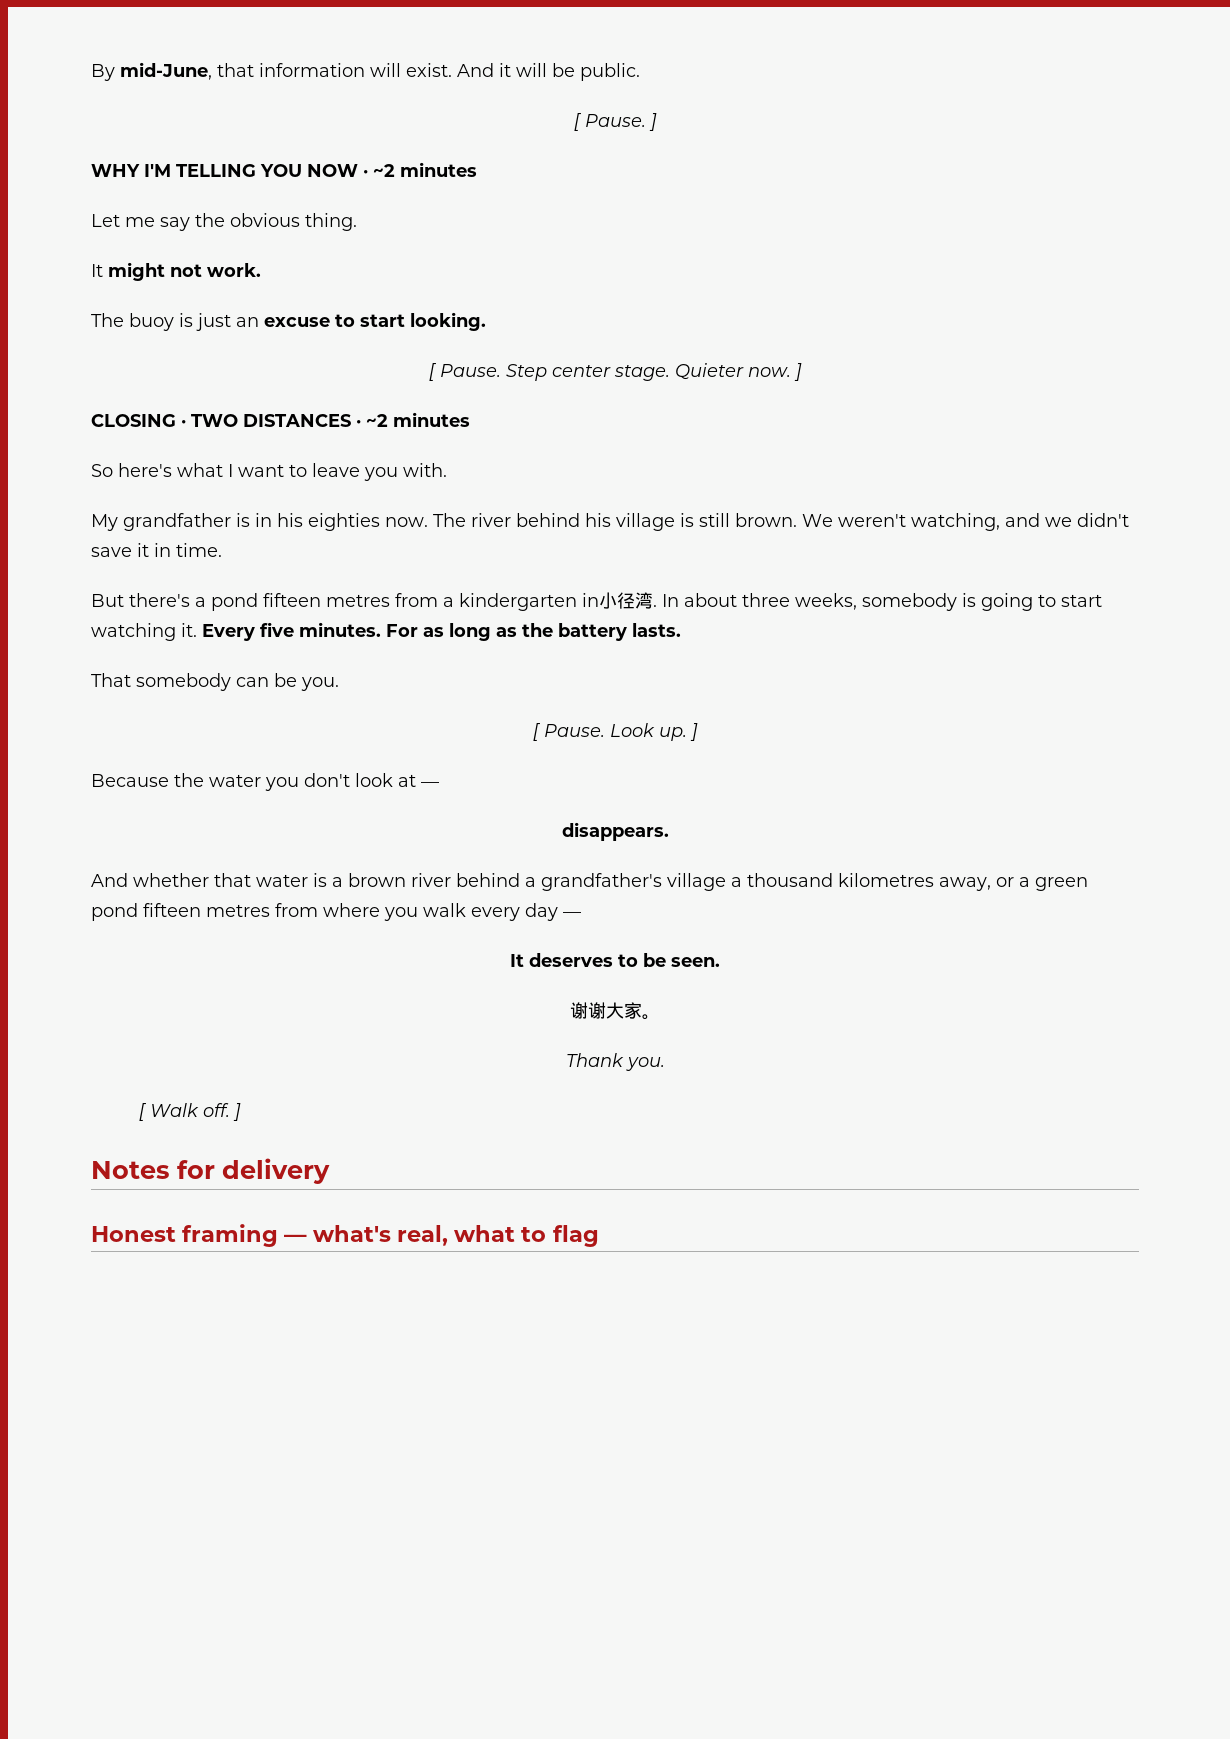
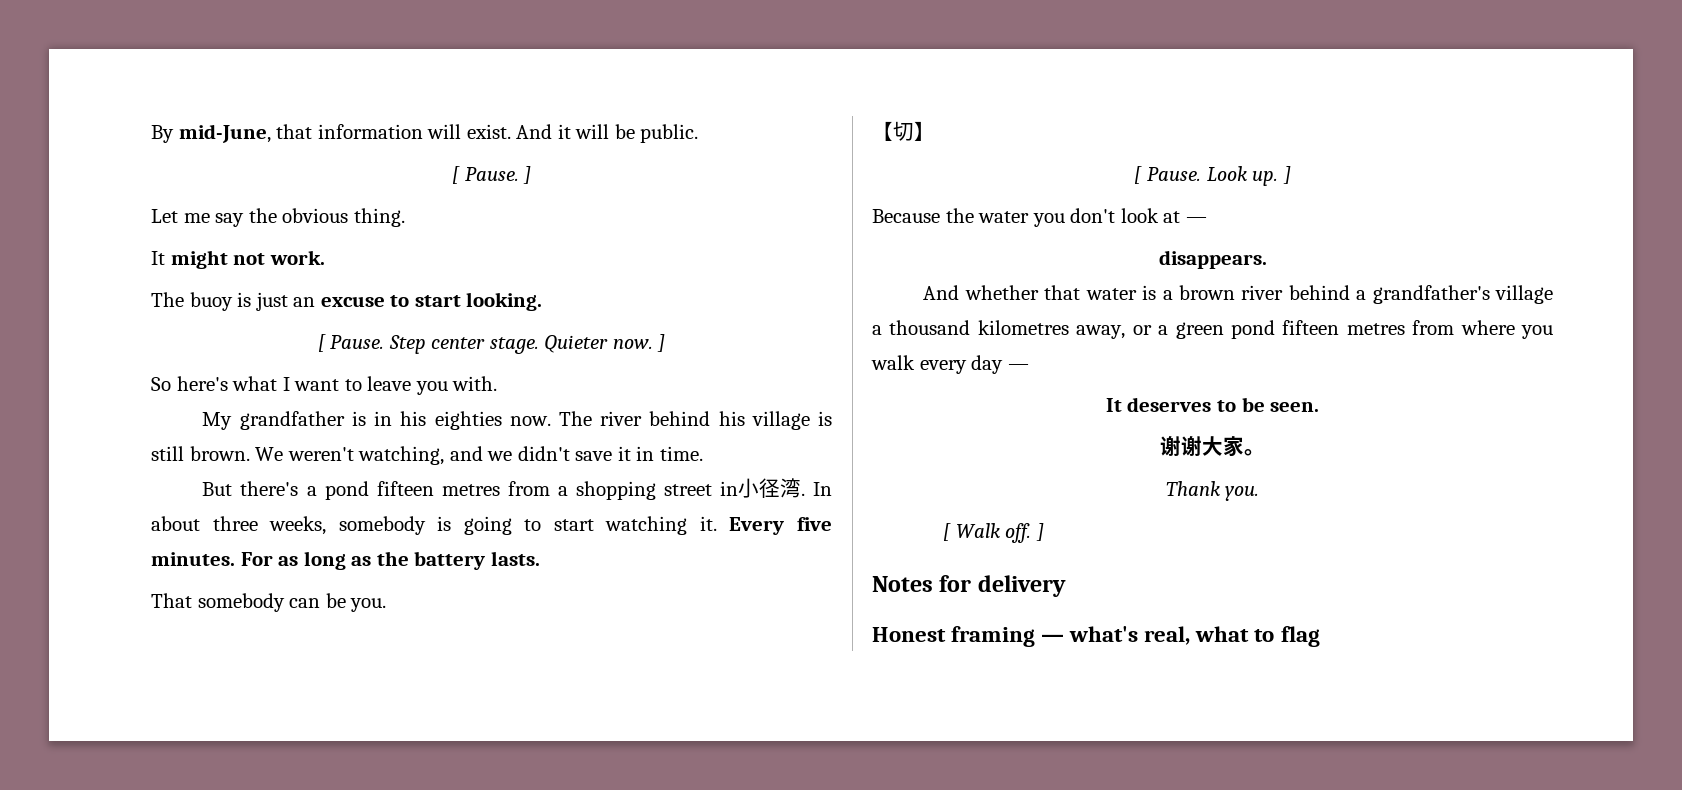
[91,162,477,177] // WHY I'M TELLING YOU NOW · ~2 minutes -> (532, 175) none
[91,412,470,427] // CLOSING · TWO DISTANCES · ~2 minutes -> (666, 343) none
[459,593,577,611] kindergarten -> [575,481,712,500] shopping street
(339, 684) none -> [872,121,935,141] // 【切】

